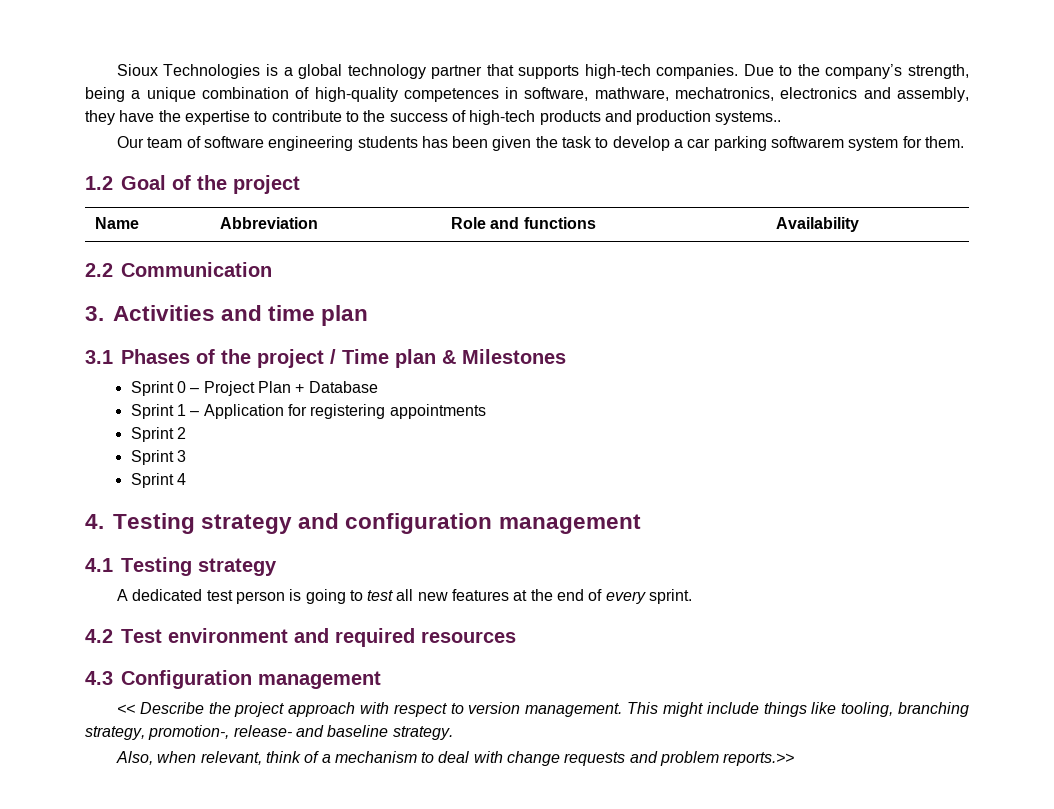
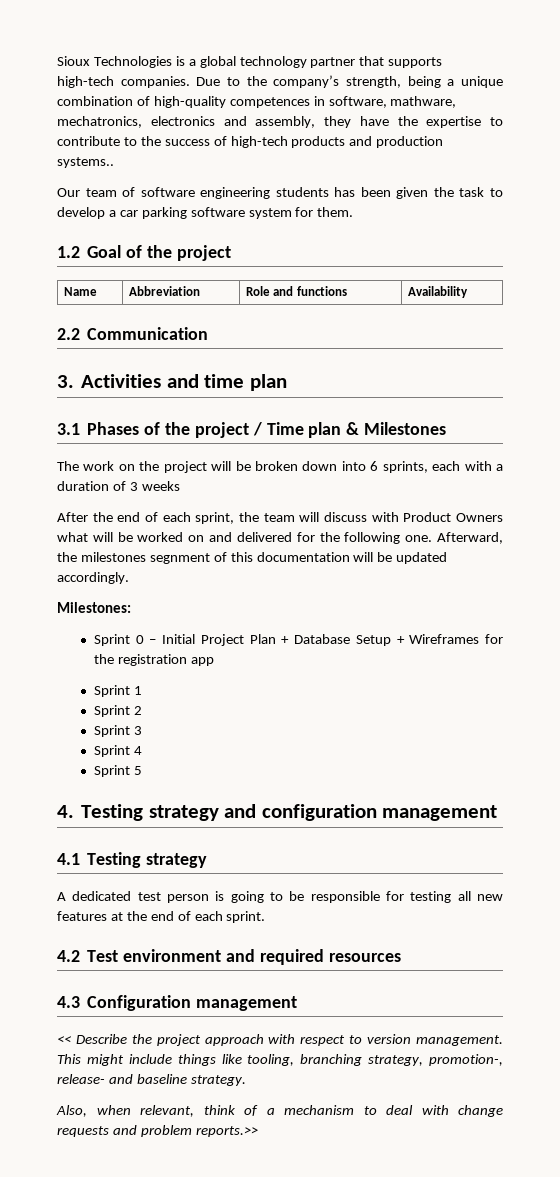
[771,136,845,148] softwarem -> [190,207,245,217] software
(566, 356) none -> [57,461,504,473] [57,481,180,491] [57,512,504,524] [57,532,503,544] [57,552,448,564] [57,572,129,584] [57,602,131,613] // The work on the project will be broken down into 6 sprints, each with a duration of 3 weeks // After the end of each sprint, the team will discuss with Product Owners what will be worked on and delivered for the following one. Afterward, the milestones segnment of this documentation will be updated accordingly. // Milestones:
(200, 390) none -> [162,634,196,644] Initial
[130,404,486,419] // Sprint 1 – Application for registering appointments -> [355,634,503,646] [93,654,214,666] [93,685,142,697] Setup + Wireframes for the registration app // Sprint 1
(187, 479) none -> [93,765,142,777] // Sprint 5
[367,590,394,601] test -> [289,891,452,903] be responsible for testing
[605,591,646,604] every -> [194,911,223,921] each

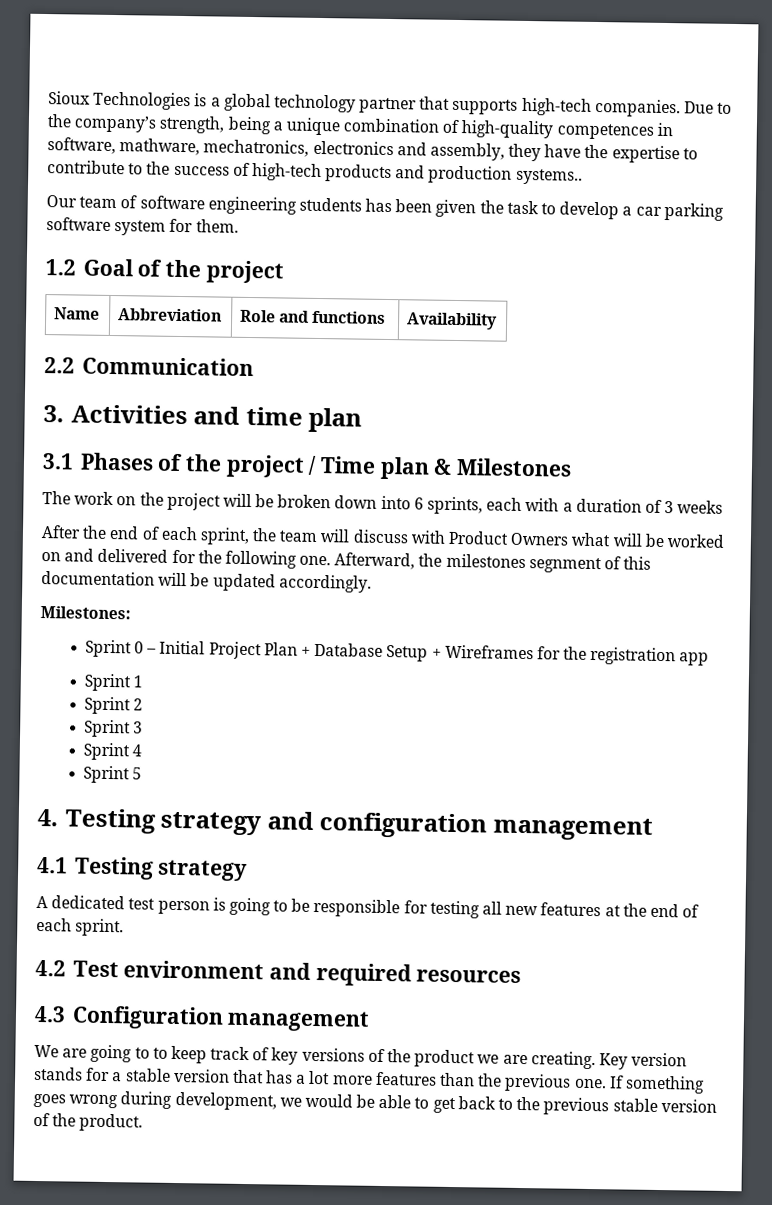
[57,1034,504,1046] [57,1054,503,1066] [57,1074,246,1086] [56,1105,503,1117] [57,1125,258,1137] << Describe the project approach with respect to version management. This might include things like tooling, branching strategy, promotion-, release- and baseline strategy. // Also, when relevant, think of a mechanism to deal with change requests and problem reports.>> -> [34,1044,688,1070] [34,1066,705,1094] [33,1091,717,1116] [33,1112,144,1132] We are going to to keep track of key versions of the product we are creating. Key version stands for a stable version that has a lot more features than the previous one. If something goes wrong during development, we would be able to get back to the previous stable version of the product.

